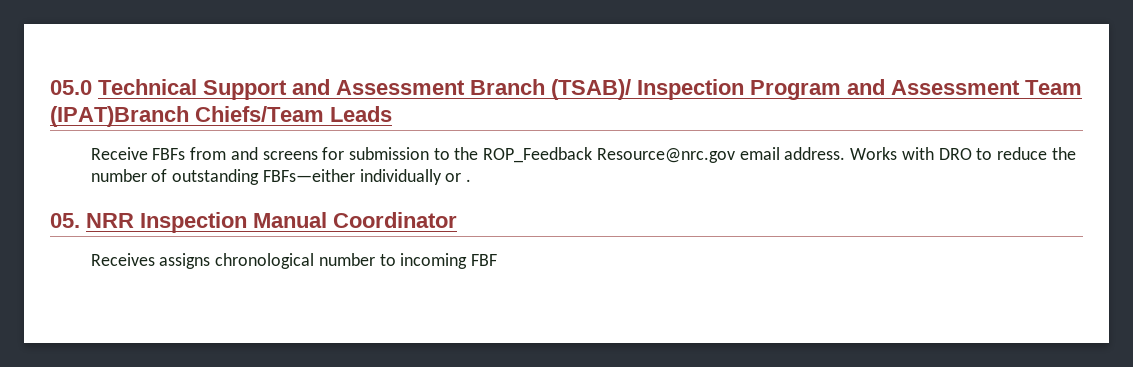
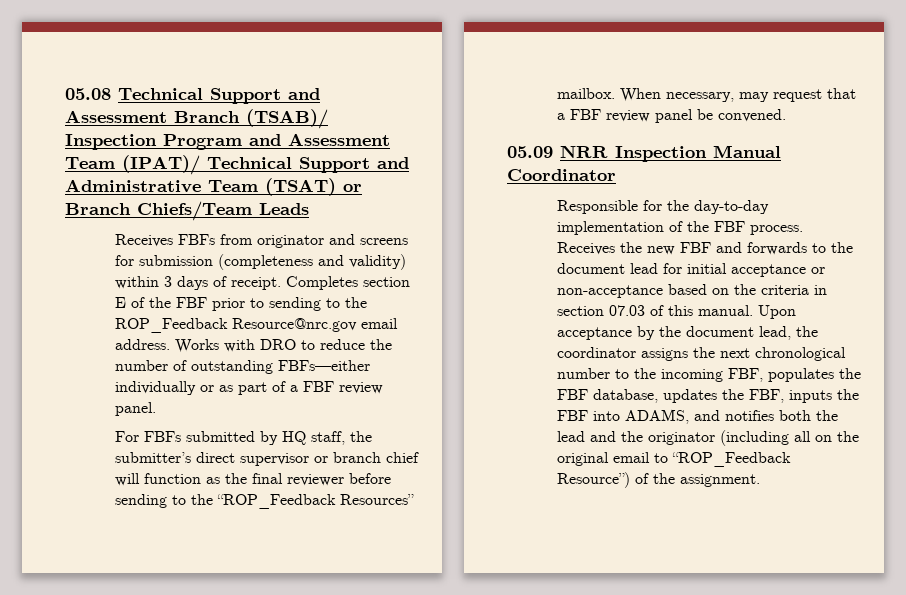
[50,80,92,95] 05.0 -> [65,88,111,100] 05.08
[50,106,189,127] (IPAT)Branch -> [122,155,409,175] [65,178,362,196] [65,203,131,215] (IPAT)/ Technical Support and Administrative Team (TSAT) or Branch
[90,147,148,160] Receive -> [114,234,173,247] Receives
(227, 153) none -> [256,235,324,248] originator
(430, 153) none -> [217,254,406,270] [114,276,410,290] [114,297,321,311] (completeness and validity) within 3 days of receipt. Completes section E of the FBF prior to sending
[466,179,472,182] [50,212,457,233] [90,253,498,269] . // 05. NRR Inspection Manual Coordinator // Receives assigns chronological number to incoming FBF -> [218,381,383,395] [114,402,156,416] [114,431,372,445] [114,452,419,466] [114,473,391,486] [114,494,414,509] [556,88,856,102] [556,109,786,123] [507,145,781,162] [507,169,616,181] [556,200,769,214] [556,221,803,235] [556,242,853,255] [556,263,825,277] [556,284,827,298] [556,305,796,319] [556,326,818,340] [556,347,846,361] [556,368,861,382] [556,389,859,403] [556,409,838,424] [556,430,859,446] [556,452,791,467] [556,472,760,488] as part of a FBF review panel. // For FBFs submitted by HQ staff, the submitter’s direct supervisor or branch chief will function as the final reviewer before sending to the “ROP_Feedback Resources” mailbox. When necessary, may request that a FBF review panel be convened. // 05.09 NRR Inspection Manual Coordinator // Responsible for the day-to-day implementation of the FBF process. Receives the new FBF and forwards to the document lead for initial acceptance or non-acceptance based on the criteria in section 07.03 of this manual. Upon acceptance by the document lead, the coordinator assigns the next chronological number to the incoming FBF, populates the FBF database, updates the FBF, inputs the FBF into ADAMS, and notifies both the lead and the originator (including all on the original email to “ROP_Feedback Resource”) of the assignment.

